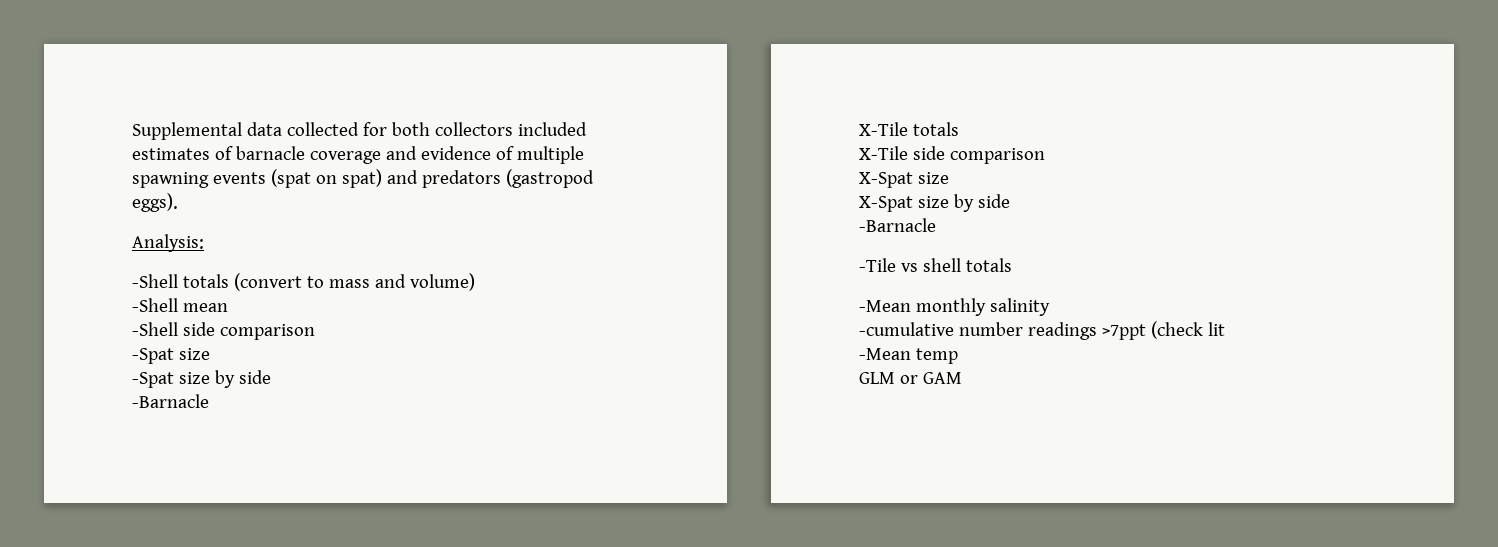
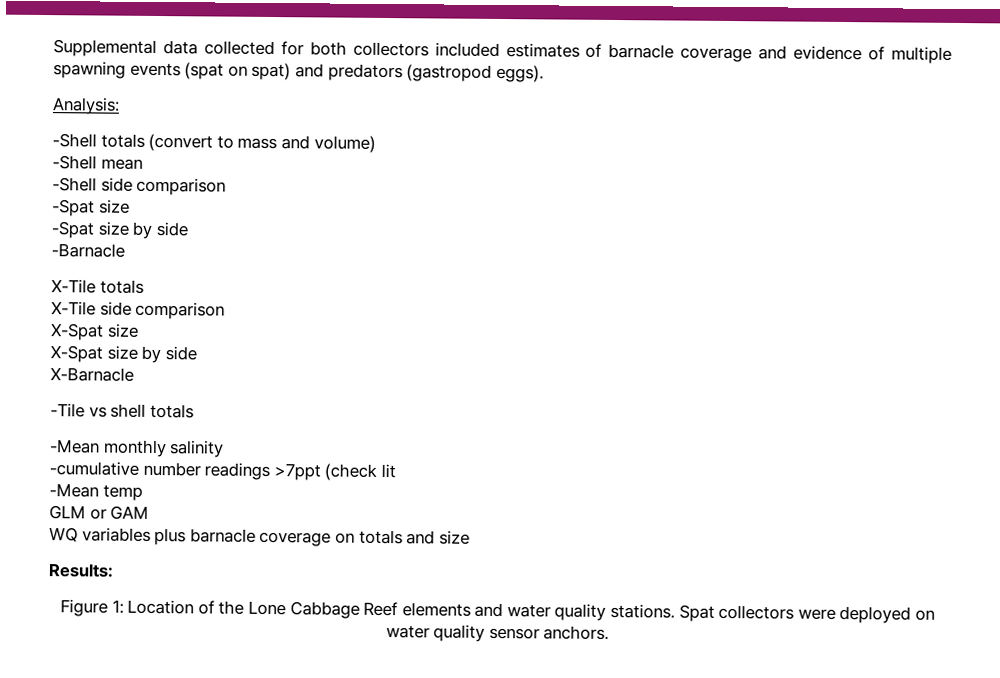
[859,218,936,232] -Barnacle -> [50,367,134,382] X-Barnacle
(962, 378) none -> [49,527,470,547] [48,563,114,578] [59,599,936,624] [385,624,610,642] // WQ variables plus barnacle coverage on totals and size // Results: // Figure 1: Location of the Lone Cabbage Reef elements and water quality stations. Spat collectors were deployed on water quality sensor anchors.

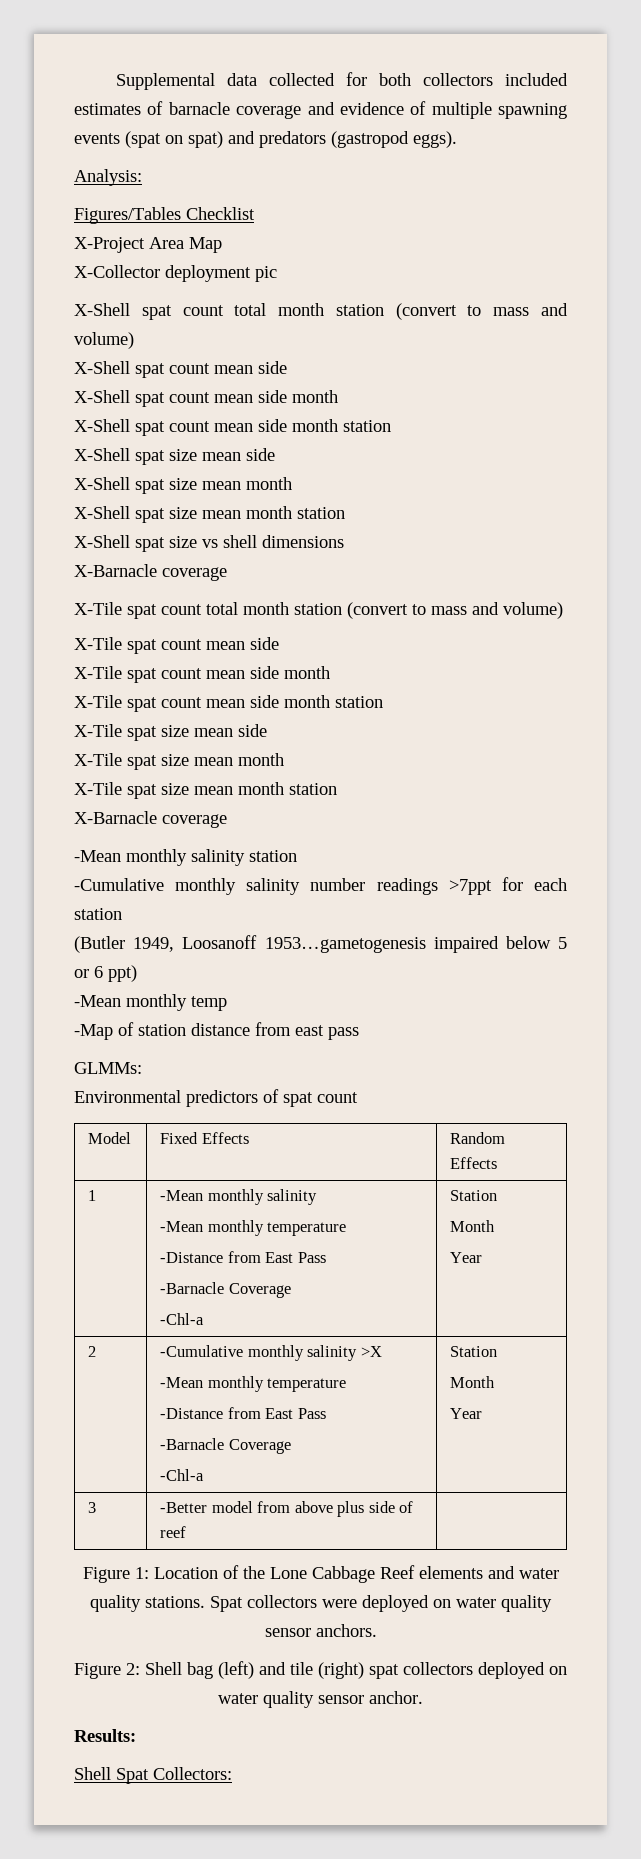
[52,133,376,153] [52,155,143,170] [52,177,227,196] [52,199,130,217] [51,221,189,239] [51,243,125,258] [51,279,144,294] [51,301,226,320] [50,323,139,341] [50,345,197,364] [50,367,134,382] [50,403,194,419] [49,439,225,458] [49,461,396,481] [49,483,99,498] -Shell totals (convert to mass and volume) // -Shell mean // -Shell side comparison // -Spat size // -Spat size by side // -Barnacle // X-Tile totals // X-Tile side comparison // X-Spat size // X-Spat size by side // X-Barnacle // -Tile vs shell totals // -Mean monthly salinity // -cumulative number readings >7ppt (check lit // -Mean -> [74,207,255,224] [74,237,222,253] [74,265,277,282] [74,303,568,320] [74,332,134,349] [74,361,287,378] [74,390,338,407] [74,419,391,436] [74,448,275,465] [74,477,292,494] [74,506,345,523] [74,535,344,552] [74,564,227,581] [74,602,563,619] [74,637,279,654] [74,666,330,683] [74,695,383,712] [74,724,267,741] [74,753,284,770] [74,782,337,799] [74,811,227,828] [74,849,297,866] [74,877,568,895] [74,908,122,920] [74,935,567,953] [74,965,137,982] [74,994,187,1011] Figures/Tables Checklist // X-Project Area Map // X-Collector deployment pic // X-Shell spat count total month station (convert to mass and volume) // X-Shell spat count mean side // X-Shell spat count mean side month // X-Shell spat count mean side month station // X-Shell spat size mean side // X-Shell spat size mean month // X-Shell spat size mean month station // X-Shell spat size vs shell dimensions // X-Barnacle coverage // X-Tile spat count total month station (convert to mass and volume) // X-Tile spat count mean side // X-Tile spat count mean side month // X-Tile spat count mean side month station // X-Tile spat size mean side // X-Tile spat size mean month // X-Tile spat size mean month station // X-Barnacle coverage // -Mean monthly salinity station // -Cumulative monthly salinity number readings >7ppt for each station // (Butler 1949, Loosanoff 1953…gametogenesis impaired below 5 or 6 ppt) // -Mean monthly
[49,505,150,520] [49,527,470,547] [48,563,114,578] GLM or GAM // WQ variables plus barnacle coverage on totals and size // Results: -> [74,1022,359,1040] [74,1062,142,1074] [74,1089,358,1107] [88,1132,132,1144] [160,1132,249,1144] [450,1132,506,1144] [450,1157,498,1169] [88,1190,97,1201] [160,1189,318,1205] [160,1220,347,1236] [160,1251,326,1263] [160,1282,291,1298] [160,1313,205,1325] [450,1190,498,1201] [450,1220,496,1232] [450,1252,483,1263] [88,1346,97,1357] [160,1345,382,1361] [160,1376,347,1392] [160,1407,326,1419] [160,1438,291,1454] [160,1469,205,1481] [450,1346,498,1357] [450,1376,496,1388] [450,1408,483,1419] [88,1502,97,1513] [160,1501,414,1517] [160,1526,187,1538] -Map of station distance from east pass // GLMMs: // Environmental predictors of spat count // Model | Fixed Effects | Random Effects // 1 | -Mean monthly salinity // -Mean monthly temperature // -Distance from East Pass // -Barnacle Coverage // -Chl-a | Station // Month // Year // 2 | -Cumulative monthly salinity >X // -Mean monthly temperature // -Distance from East Pass // -Barnacle Coverage // -Chl-a | Station // Month // Year // 3 | -Better model from above plus side of reef |
(610, 632) none -> [74,1661,567,1679] [218,1691,423,1708] [74,1729,136,1742] [74,1767,232,1784] // Figure 2: Shell bag (left) and tile (right) spat collectors deployed on water quality sensor anchor. // Results: // Shell Spat Collectors:

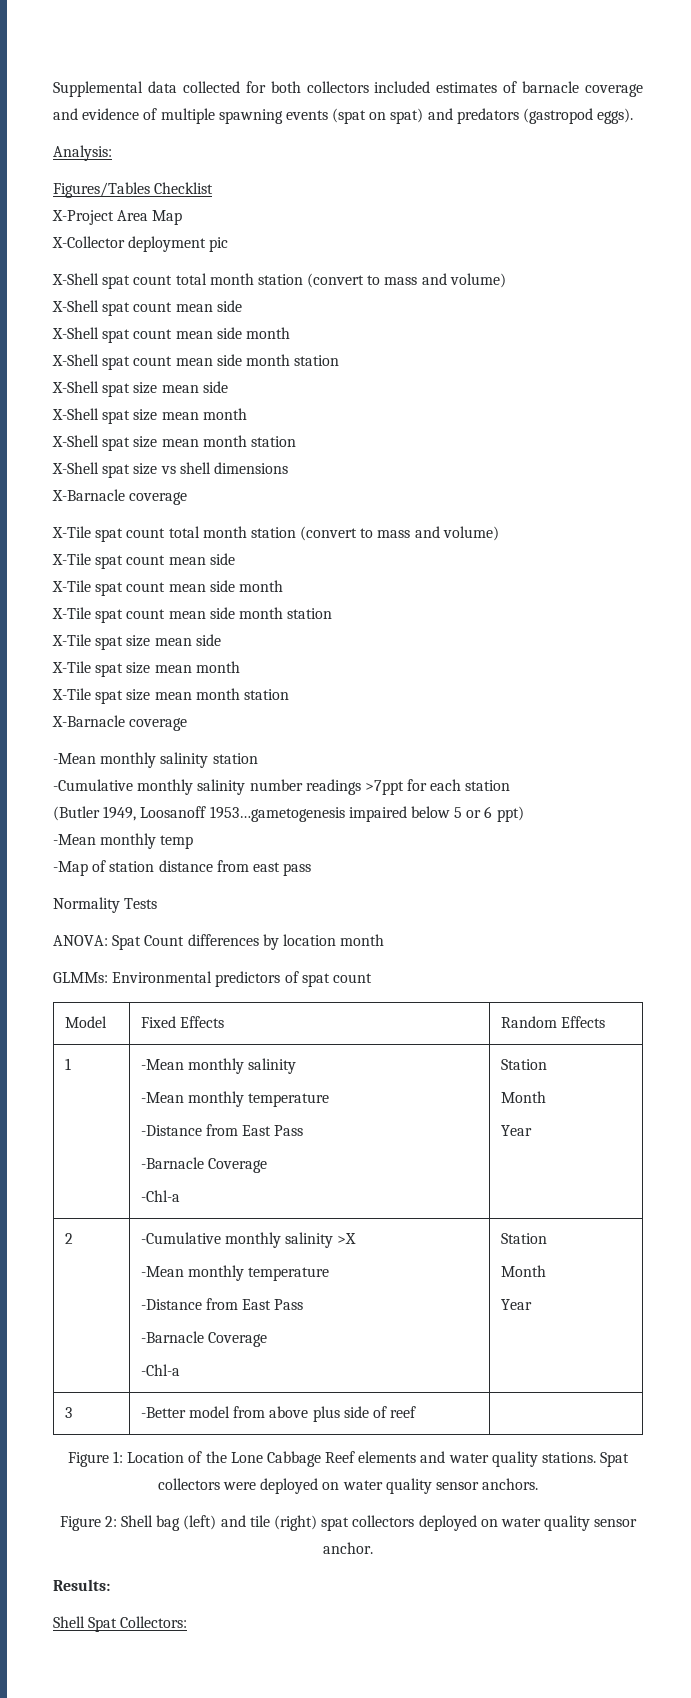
(359, 1033) none -> [53,897,158,913] [53,934,385,950] // Normality Tests // ANOVA: Spat Count differences by location month
(142, 1068) // -> (108, 977) none

